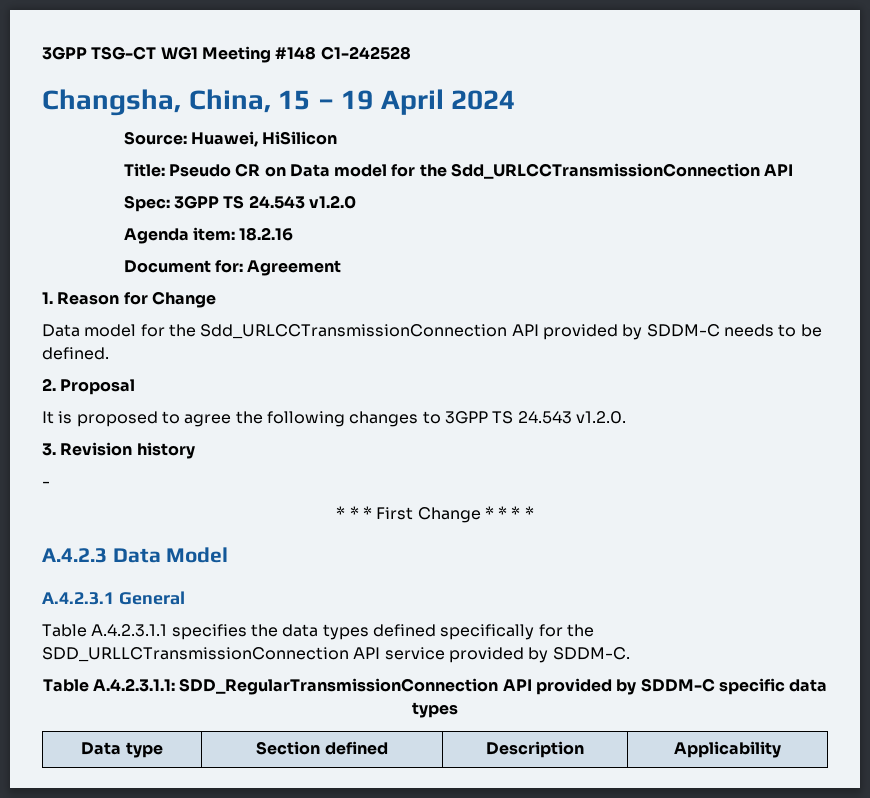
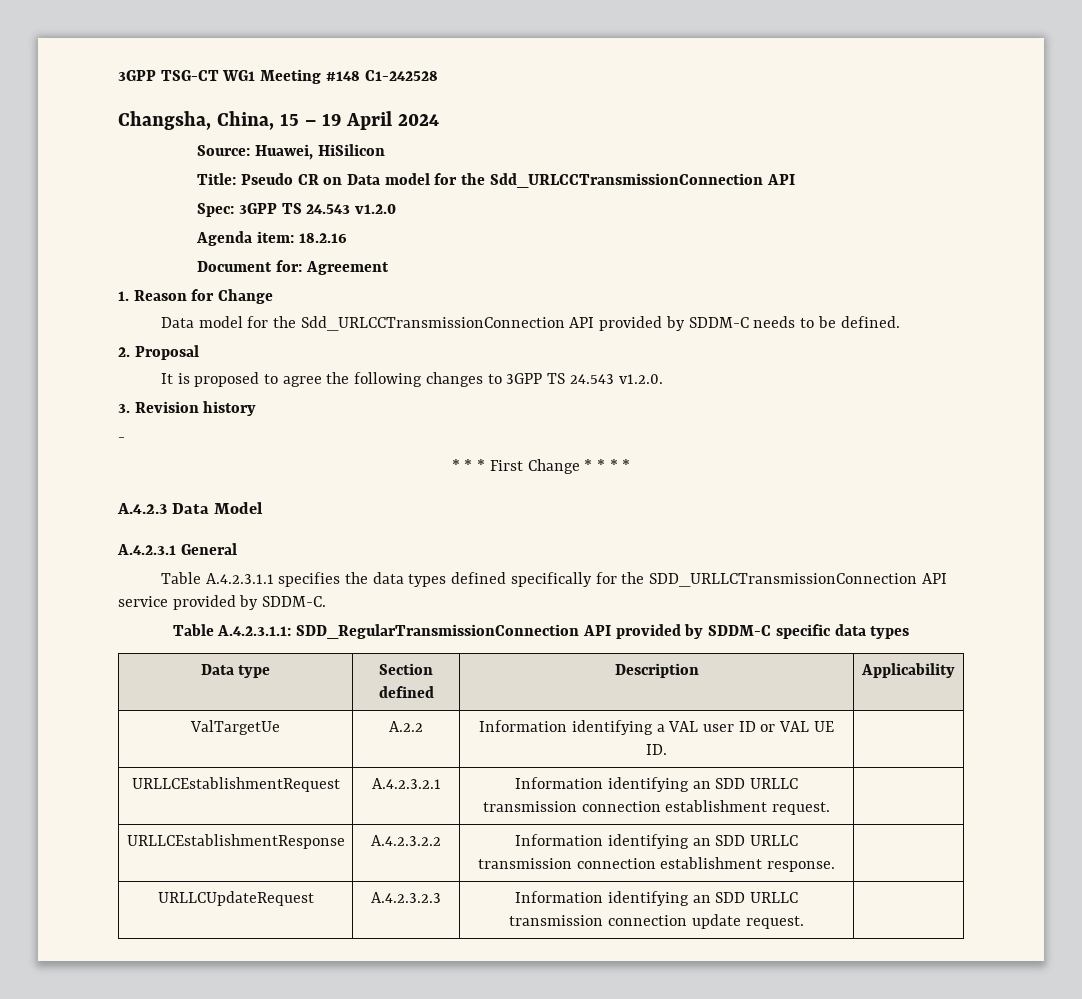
(781, 749) none -> [190,720,280,735] [389,721,423,732] [479,720,834,735] [646,744,667,755] [131,777,340,792] [371,778,441,789] [515,777,798,792] [482,800,831,815] [126,834,345,849] [371,835,441,846] [515,834,798,849] [477,857,836,872] [157,891,314,906] [371,892,441,903] [515,891,798,906] [509,914,804,929] // ValTargetUe | A.2.2 | Information identifying a VAL user ID or VAL UE ID. | // URLLCEstablishmentRequest | A.4.2.3.2.1 | Information identifying an SDD URLLC transmission connection establishment request. | // URLLCEstablishmentResponse | A.4.2.3.2.2 | Information identifying an SDD URLLC transmission connection establishment response. | // URLLCUpdateRequest | A.4.2.3.2.3 | Information identifying an SDD URLLC transmission connection update request. |

